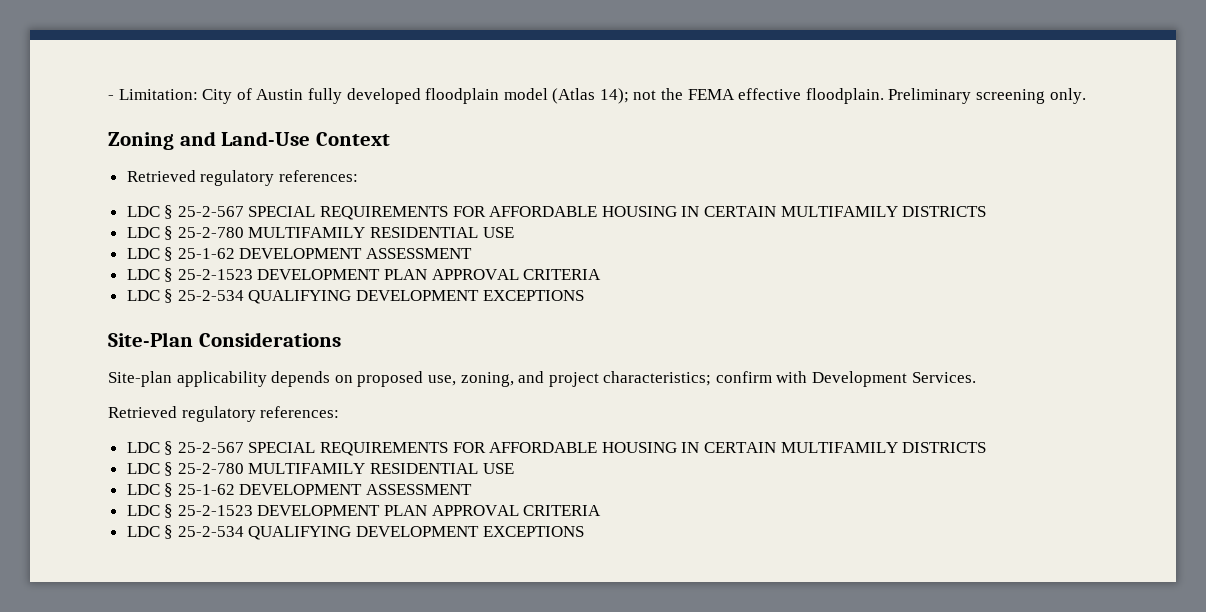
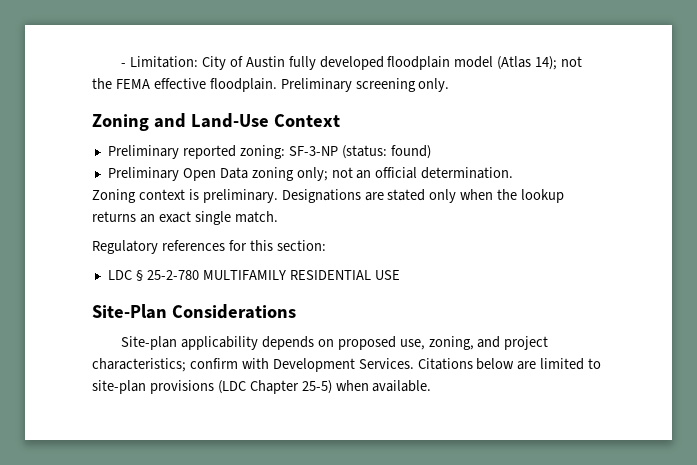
[126,170,358,186] [126,205,987,220] [126,226,514,240] [126,247,473,261] [126,268,602,282] [126,289,584,304] Retrieved regulatory references: // LDC § 25-2-567 SPECIAL REQUIREMENTS FOR AFFORDABLE HOUSING IN CERTAIN MULTIFAMILY DISTRICTS // LDC § 25-2-780 MULTIFAMILY RESIDENTIAL USE // LDC § 25-1-62 DEVELOPMENT ASSESSMENT // LDC § 25-2-1523 DEVELOPMENT PLAN APPROVAL CRITERIA // LDC § 25-2-534 QUALIFYING DEVELOPMENT EXCEPTIONS -> [107,145,431,159] [107,167,514,181] [92,189,565,203] [92,211,278,225] [92,240,326,254] [107,270,400,281] Preliminary reported zoning: SF-3-NP (status: found) // Preliminary Open Data zoning only; not an official determination. // Zoning context is preliminary. Designations are stated only when the lookup returns an exact single match. // Regulatory references for this section: // LDC § 25-2-780 MULTIFAMILY RESIDENTIAL USE
[108,406,340,422] [126,441,987,456] [126,462,514,476] [126,483,473,497] [126,504,602,518] [126,525,584,540] // Retrieved regulatory references: // LDC § 25-2-567 SPECIAL REQUIREMENTS FOR AFFORDABLE HOUSING IN CERTAIN MULTIFAMILY DISTRICTS // LDC § 25-2-780 MULTIFAMILY RESIDENTIAL USE // LDC § 25-1-62 DEVELOPMENT ASSESSMENT // LDC § 25-2-1523 DEVELOPMENT PLAN APPROVAL CRITERIA // LDC § 25-2-534 QUALIFYING DEVELOPMENT EXCEPTIONS -> [417,358,602,370] [92,380,432,394] Citations below are limited to site-plan provisions (LDC Chapter 25-5) when available.

